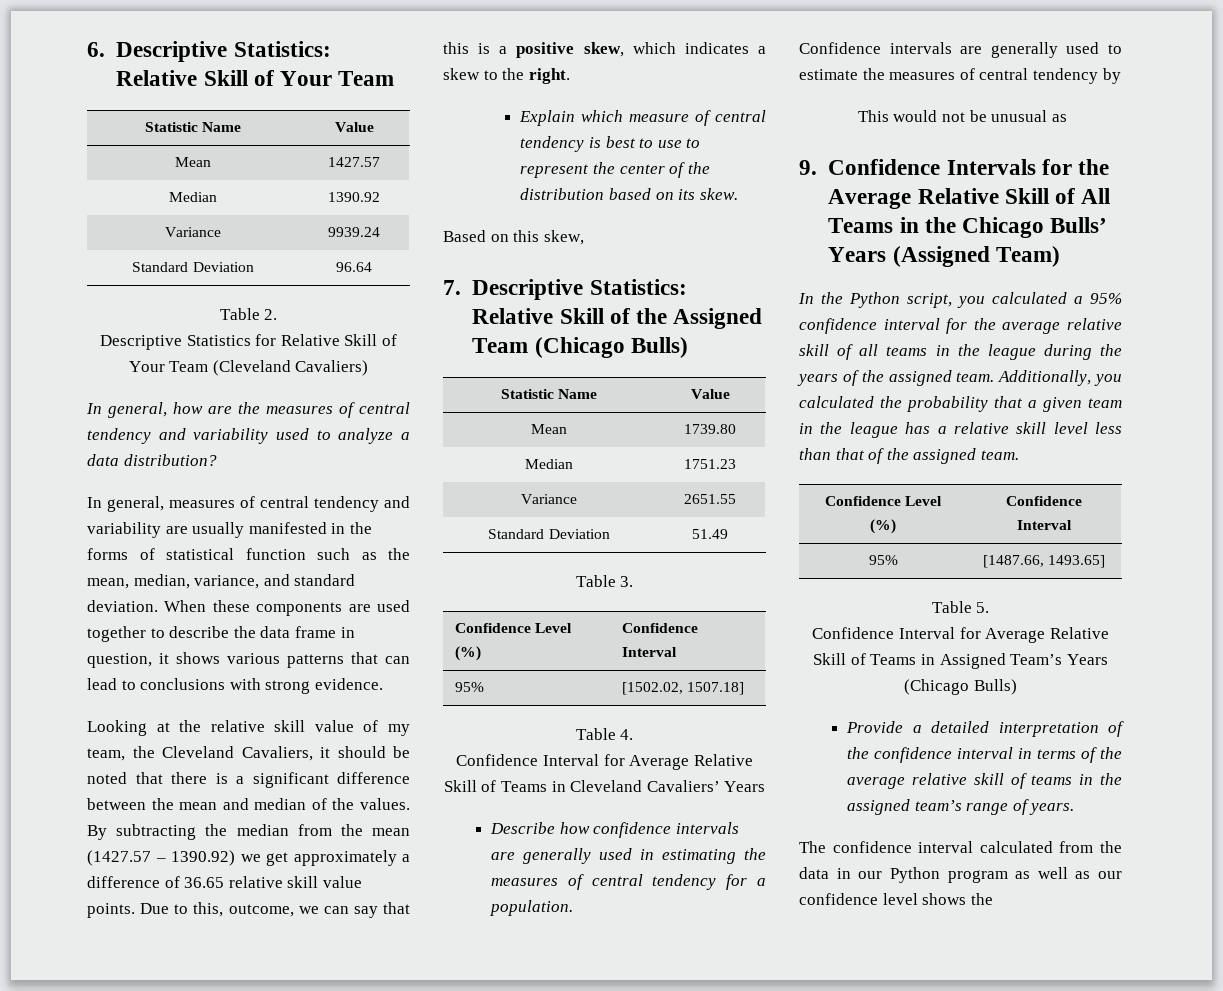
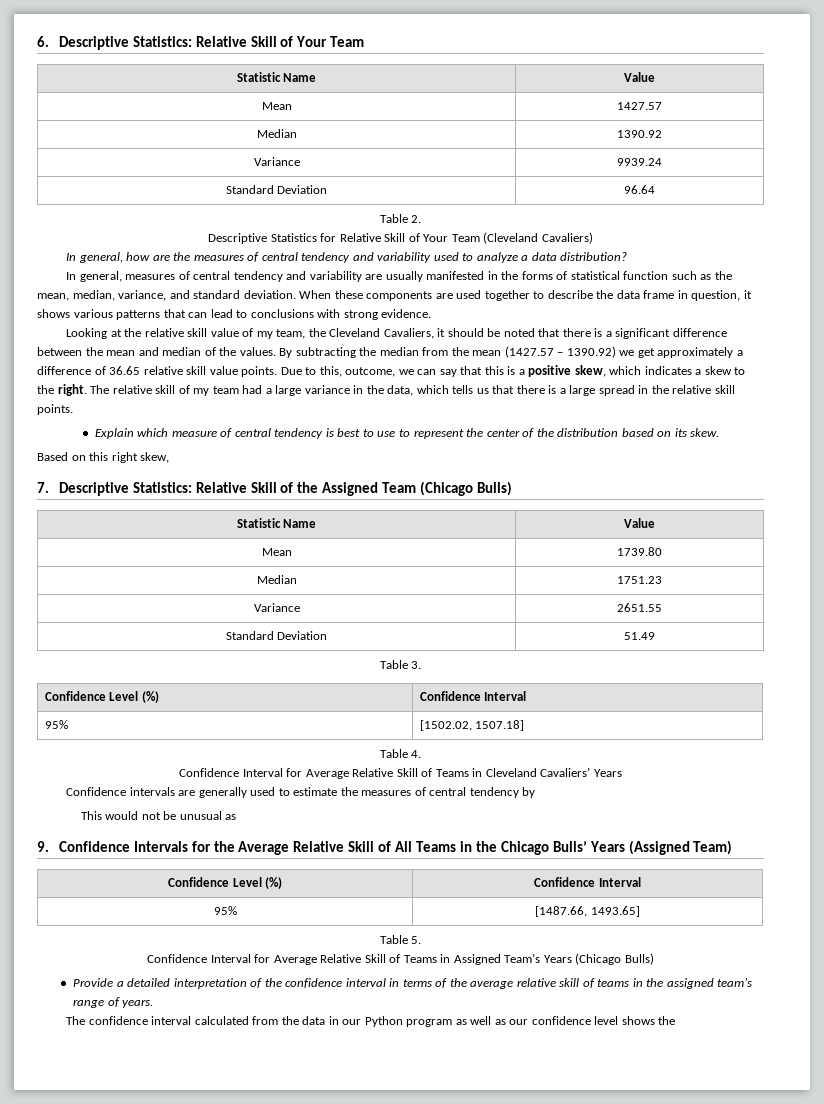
(570, 76) none -> [90,385,735,396] [37,404,73,415] The relative skill of my team had a large variance in the data, which tells us that there is a large spread in the relative skill points.
(540, 236) none -> [111,452,138,463] right
[490,822,739,838] [491,848,766,864] [491,874,766,890] [490,900,574,916] // Describe how confidence intervals are generally used in estimating the measures of central tendency for a population. -> (622, 773) none
[798,292,1122,308] [799,318,1122,334] [799,344,1122,360] [797,370,1122,386] [799,396,1122,412] [799,422,1122,438] [799,448,1019,464] // In the Python script, you calculated a 95% confidence interval for the average relative skill of all teams in the league during the years of the assigned team. Additionally, you calculated the probability that a given team in the league has a relative skill level less than that of the assigned team. -> (733, 847) none

